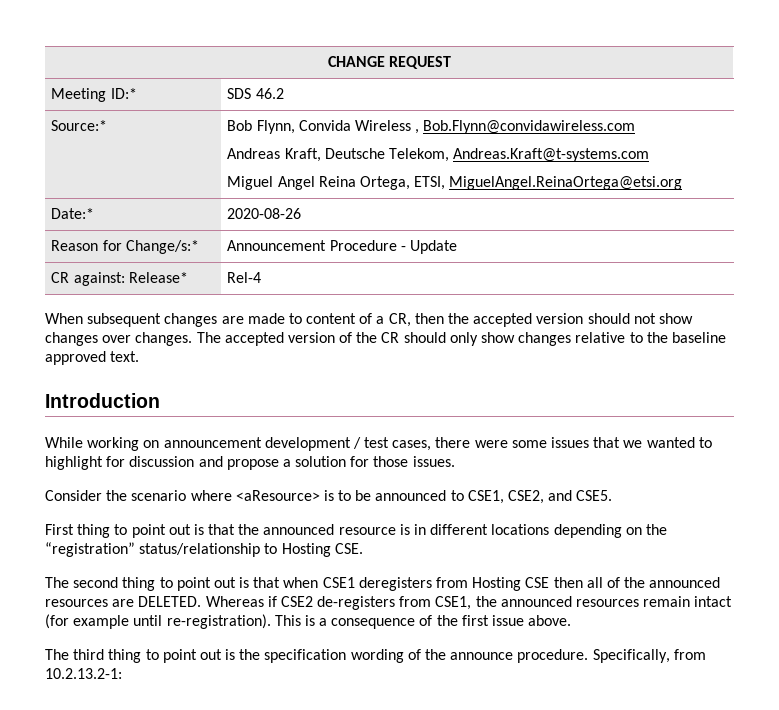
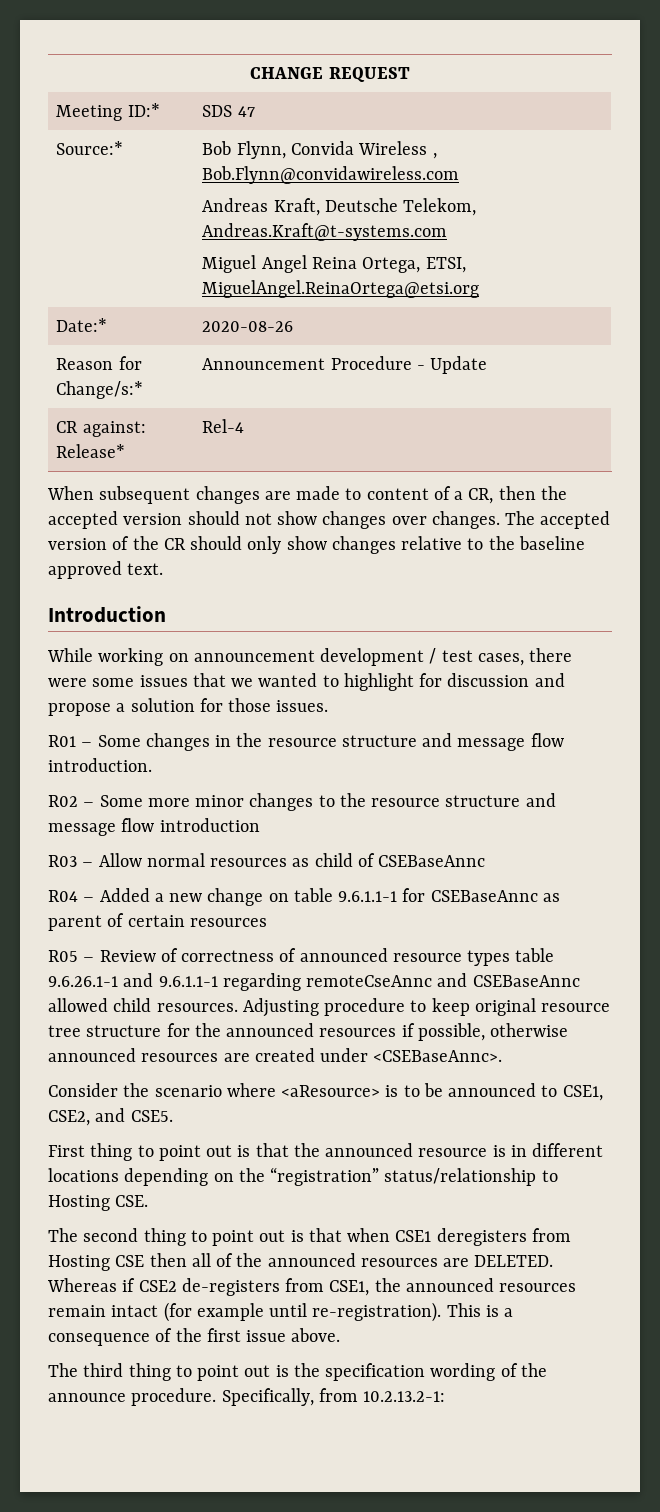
[255,88,284,99] 46.2 -> [237,106,255,117] 47
(455, 461) none -> [48,733,564,751] [48,758,152,772] [48,793,556,811] [48,818,260,836] [48,853,486,867] [48,888,560,906] [48,913,267,931] [48,948,555,966] [48,973,580,991] [48,998,611,1017] [48,1023,569,1041] [48,1048,503,1062] // R01 – Some changes in the resource structure and message flow introduction. // R02 – Some more minor changes to the resource structure and message flow introduction // R03 – Allow normal resources as child of CSEBaseAnnc // R04 – Added a new change on table 9.6.1.1-1 for CSEBaseAnnc as parent of certain resources // R05 – Review of correctness of announced resource types table 9.6.26.1-1 and 9.6.1.1-1 regarding remoteCseAnnc and CSEBaseAnnc allowed child resources. Adjusting procedure to keep original resource tree structure for the announced resources if possible, otherwise announced resources are created under <CSEBaseAnnc>.

